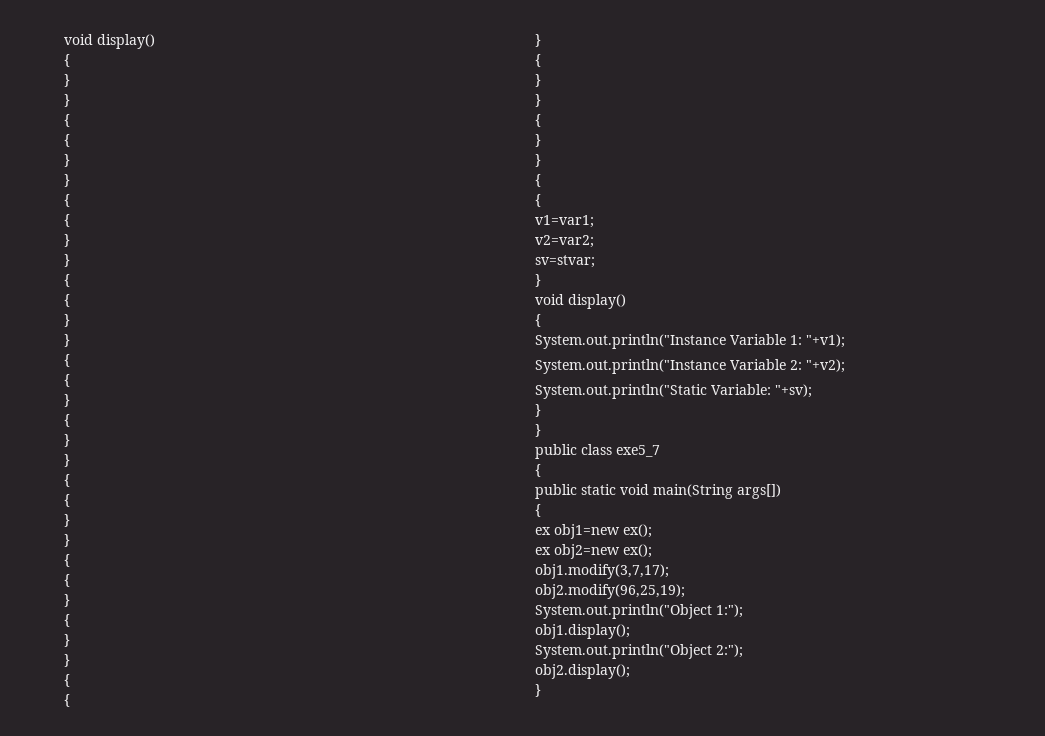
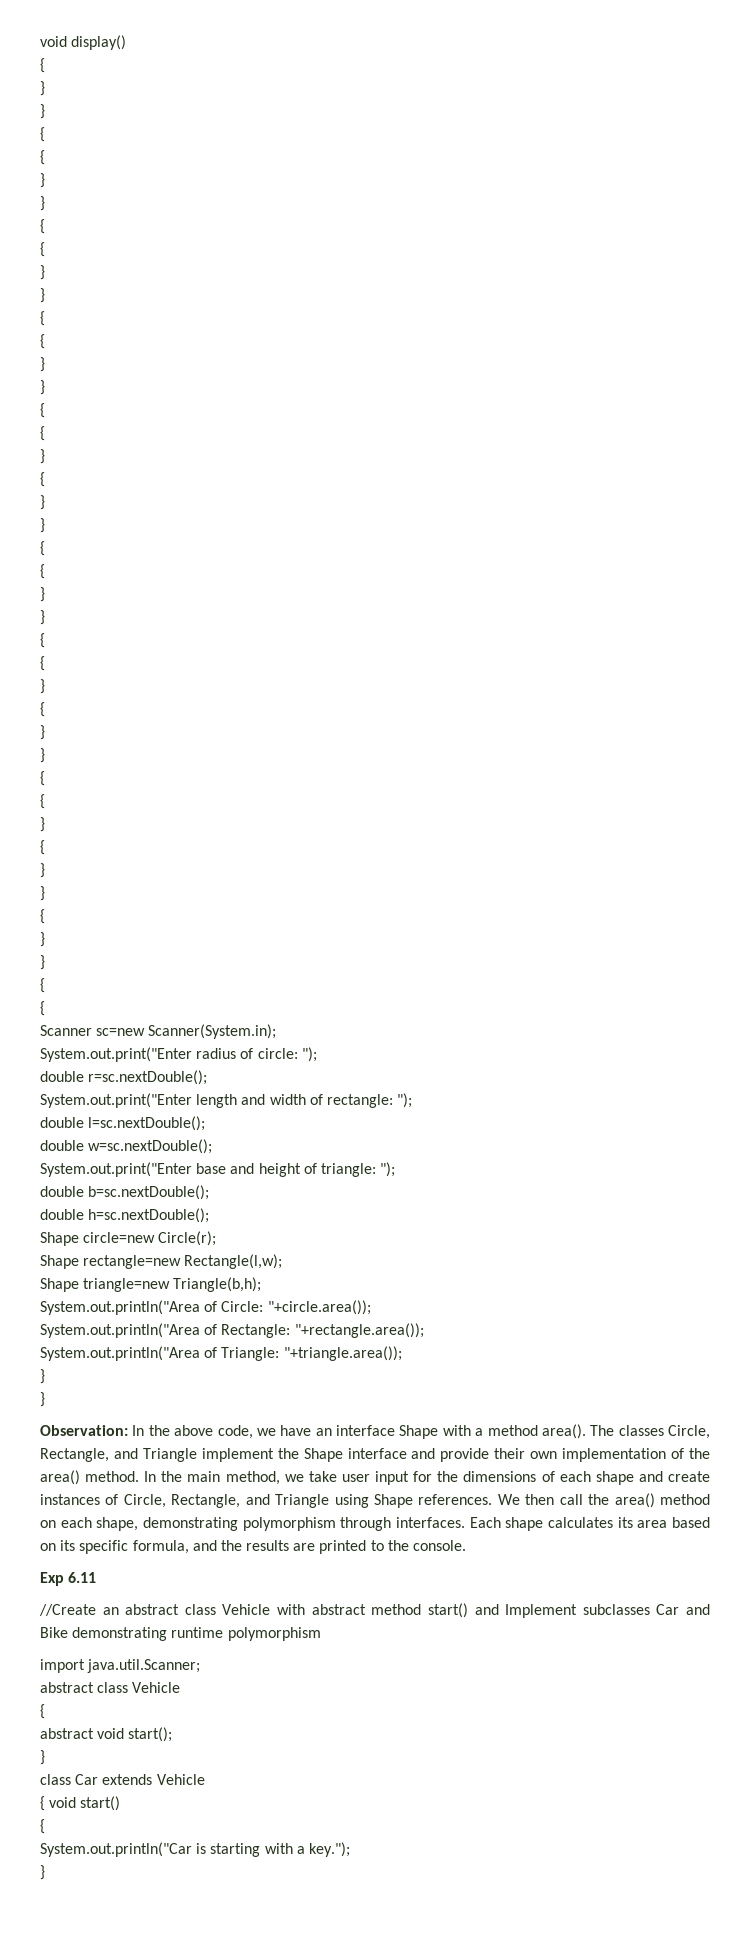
[535,215,594,228] [535,235,594,248] [535,255,595,268] [535,274,541,287] [535,294,626,309] [535,314,541,327] [535,334,845,349] [535,359,845,374] [535,384,812,399] [535,404,541,417] [535,424,541,437] [535,444,660,459] [535,464,541,477] [535,484,781,499] [535,504,541,517] [535,524,652,539] [535,544,652,559] [535,564,669,579] [535,584,685,599] [535,604,743,619] [535,624,630,639] [535,644,743,659] [535,664,630,679] v1=var1; // v2=var2; // sv=stvar; // } // void display() // { // System.out.println("Instance Variable 1: "+v1); // System.out.println("Instance Variable 2: "+v2); // System.out.println("Static Variable: "+sv); // } // } // public class exe5_7 // { // public static void main(String args[]) // { // ex obj1=new ex(); // ex obj2=new ex(); // obj1.modify(3,7,17); // obj2.modify(96,25,19); // System.out.println("Object 1:"); // obj1.display(); // System.out.println("Object 2:"); // obj2.display(); -> [40,1024,277,1039] [40,1047,317,1062] [40,1070,208,1085] [40,1093,413,1108] [40,1116,206,1131] [40,1139,213,1154] [40,1162,396,1177] [40,1185,210,1200] [40,1208,210,1223] [40,1231,217,1246] [40,1254,283,1269] [40,1277,262,1292] [40,1300,371,1315] [40,1323,424,1338] [40,1346,402,1361] [40,1369,45,1384] [40,1392,45,1407] [40,1424,710,1439] [40,1448,710,1462] [40,1470,711,1485] [40,1493,711,1508] [40,1517,710,1531] [40,1540,467,1554] [40,1572,97,1586] [39,1603,711,1618] [40,1627,321,1641] [40,1659,201,1673] [40,1682,181,1693] [40,1704,45,1719] [40,1727,173,1742] [40,1750,45,1765] [40,1774,205,1785] [40,1796,121,1811] [40,1819,45,1834] [40,1842,350,1857] Scanner sc=new Scanner(System.in); // System.out.print("Enter radius of circle: "); // double r=sc.nextDouble(); // System.out.print("Enter length and width of rectangle: "); // double l=sc.nextDouble(); // double w=sc.nextDouble(); // System.out.print("Enter base and height of triangle: "); // double b=sc.nextDouble(); // double h=sc.nextDouble(); // Shape circle=new Circle(r); // Shape rectangle=new Rectangle(l,w); // Shape triangle=new Triangle(b,h); // System.out.println("Area of Circle: "+circle.area()); // System.out.println("Area of Rectangle: "+rectangle.area()); // System.out.println("Area of Triangle: "+triangle.area()); // } // } // Observation: In the above code, we have an interface Shape with a method area(). The classes Circle, Rectangle, and Triangle implement the Shape interface and provide their own implementation of the area() method. In the main method, we take user input for the dimensions of each shape and create instances of Circle, Rectangle, and Triangle using Shape references. We then call the area() method on each shape, demonstrating polymorphism through interfaces. Each shape calculates its area based on its specific formula, and the results are printed to the console. // Exp 6.11 // //Create an abstract class Vehicle with abstract method start() and Implement subclasses Car and Bike demonstrating runtime polymorphism // import java.util.Scanner; // abstract class Vehicle // { // abstract void start(); // } // class Car extends Vehicle // { void start() // { // System.out.println("Car is starting with a key.");

